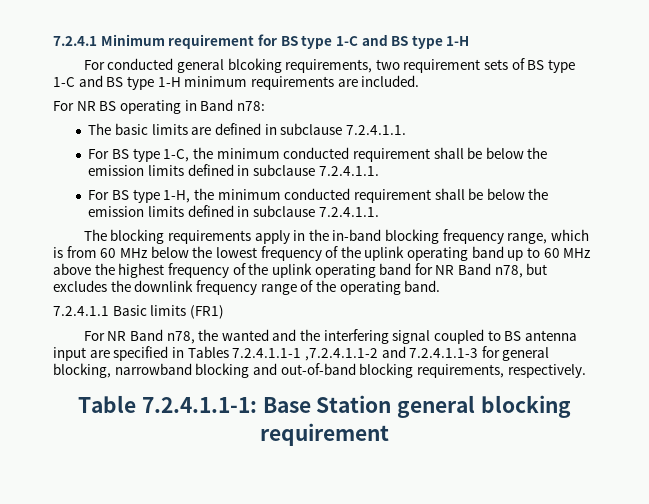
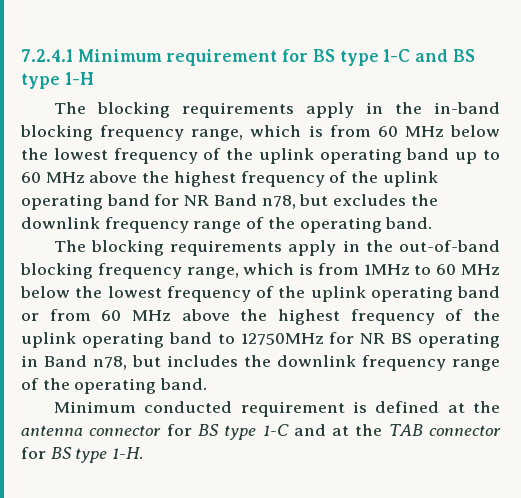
[83,58,576,73] [53,75,420,90] [53,99,265,114] [88,123,406,135] [88,147,548,162] [88,164,379,176] [88,188,549,203] [88,205,379,217] // For conducted general blcoking requirements, two requirement sets of BS type 1-C and BS type 1-H minimum requirements are included. // For NR BS operating in Band n78: // The basic limits are defined in subclause 7.2.4.1.1. // For BS type 1-C, the minimum conducted requirement shall be below the emission limits defined in subclause 7.2.4.1.1. // For BS type 1-H, the minimum conducted requirement shall be below the emission limits defined in subclause 7.2.4.1.1. -> (94, 78) none
[53,305,224,319] [83,329,578,344] [53,346,550,361] [53,363,586,378] [78,395,571,418] [260,423,389,446] 7.2.4.1.1 Basic limits (FR1) // For NR Band n78, the wanted and the interfering signal coupled to BS antenna input are specified in Tables 7.2.4.1.1-1 ,7.2.4.1.1-2 and 7.2.4.1.1-3 for general blocking, narrowband blocking and out-of-band blocking requirements, respectively. // Table 7.2.4.1.1-1: Base Station general blocking requirement -> [53,240,501,256] [20,263,500,279] [20,286,500,302] [21,309,501,325] [21,332,500,348] [21,355,500,371] [21,378,208,394] [53,401,500,417] [21,424,501,440] [21,447,144,463] The blocking requirements apply in the out-of-band blocking frequency range, which is from 1MHz to 60 MHz below the lowest frequency of the uplink operating band or from 60 MHz above the highest frequency of the uplink operating band to 12750MHz for NR BS operating in Band n78, but includes the downlink frequency range of the operating band. // Minimum conducted requirement is defined at the antenna connector for BS type 1-C and at the TAB connector for BS type 1-H.

